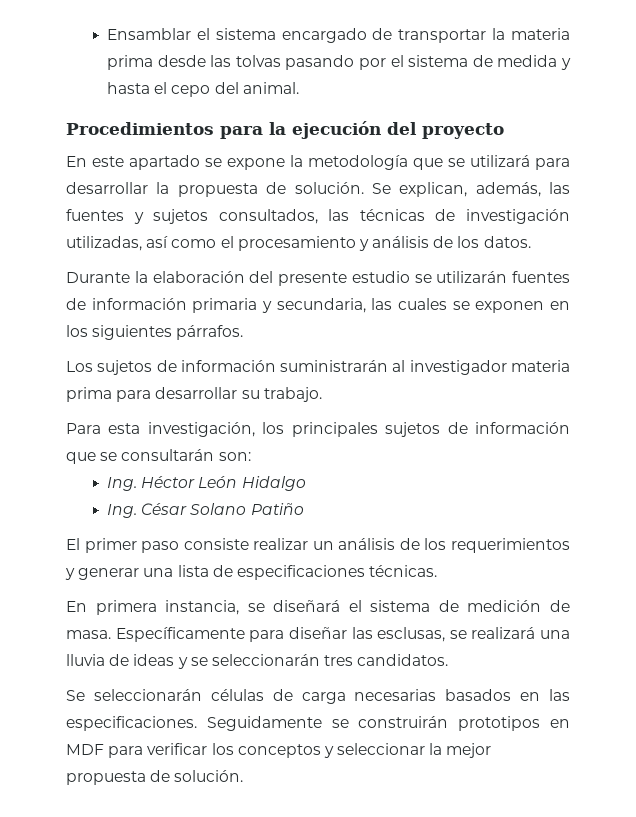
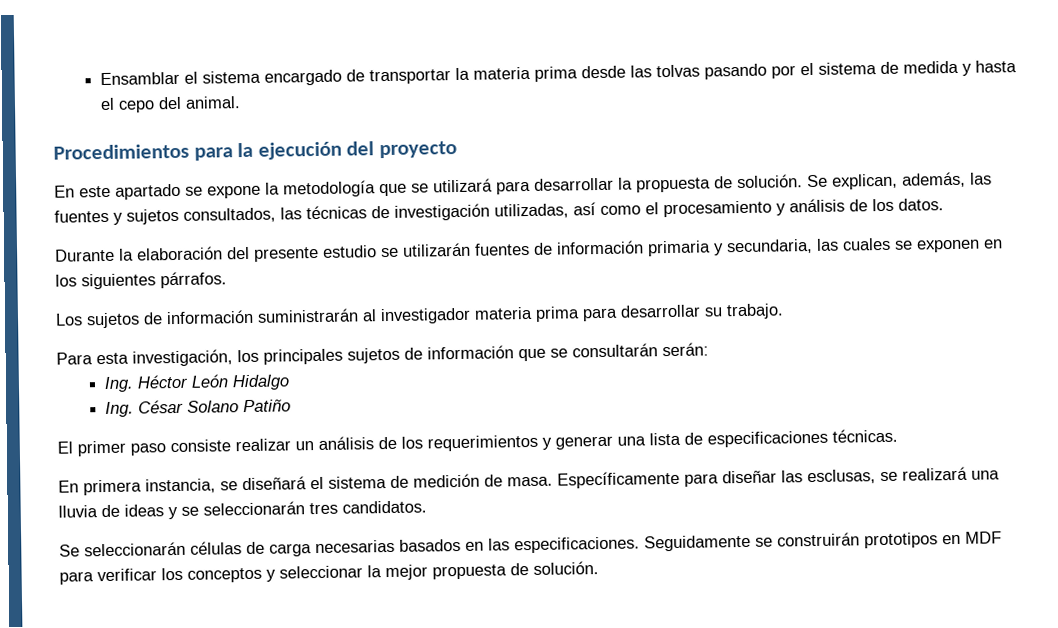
[218,452,251,461] son: -> [662,342,709,357] serán:

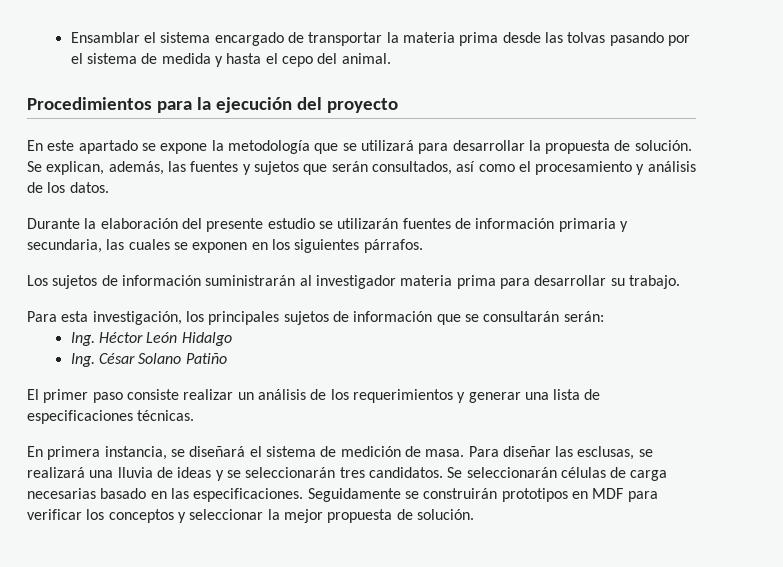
[183,203,569,223] consultados, las técnicas de investigación utilizadas, -> [303,161,452,175] que serán consultados,
[557,470,719,489] Específicamente para -> [468,446,499,457] Para
(427, 507) // -> (443, 472) none
[399,538,461,552] basados -> [100,488,147,499] basado

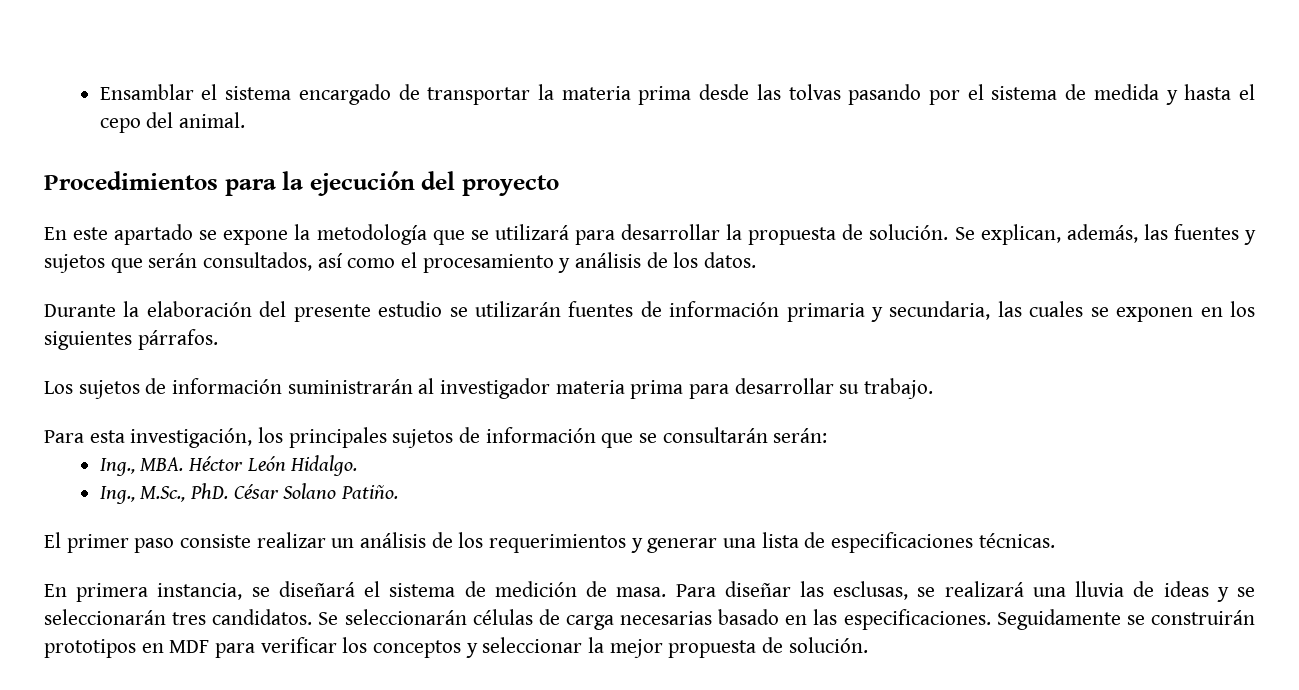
[70,332,232,346] [70,353,95,367] Ing. Héctor León Hidalgo // Ing. -> [99,455,358,476] [99,483,229,504] Ing., MBA. Héctor León Hidalgo. // Ing., M.Sc., PhD.
[185,353,227,364] Patiño -> [341,485,399,499] Patiño.

